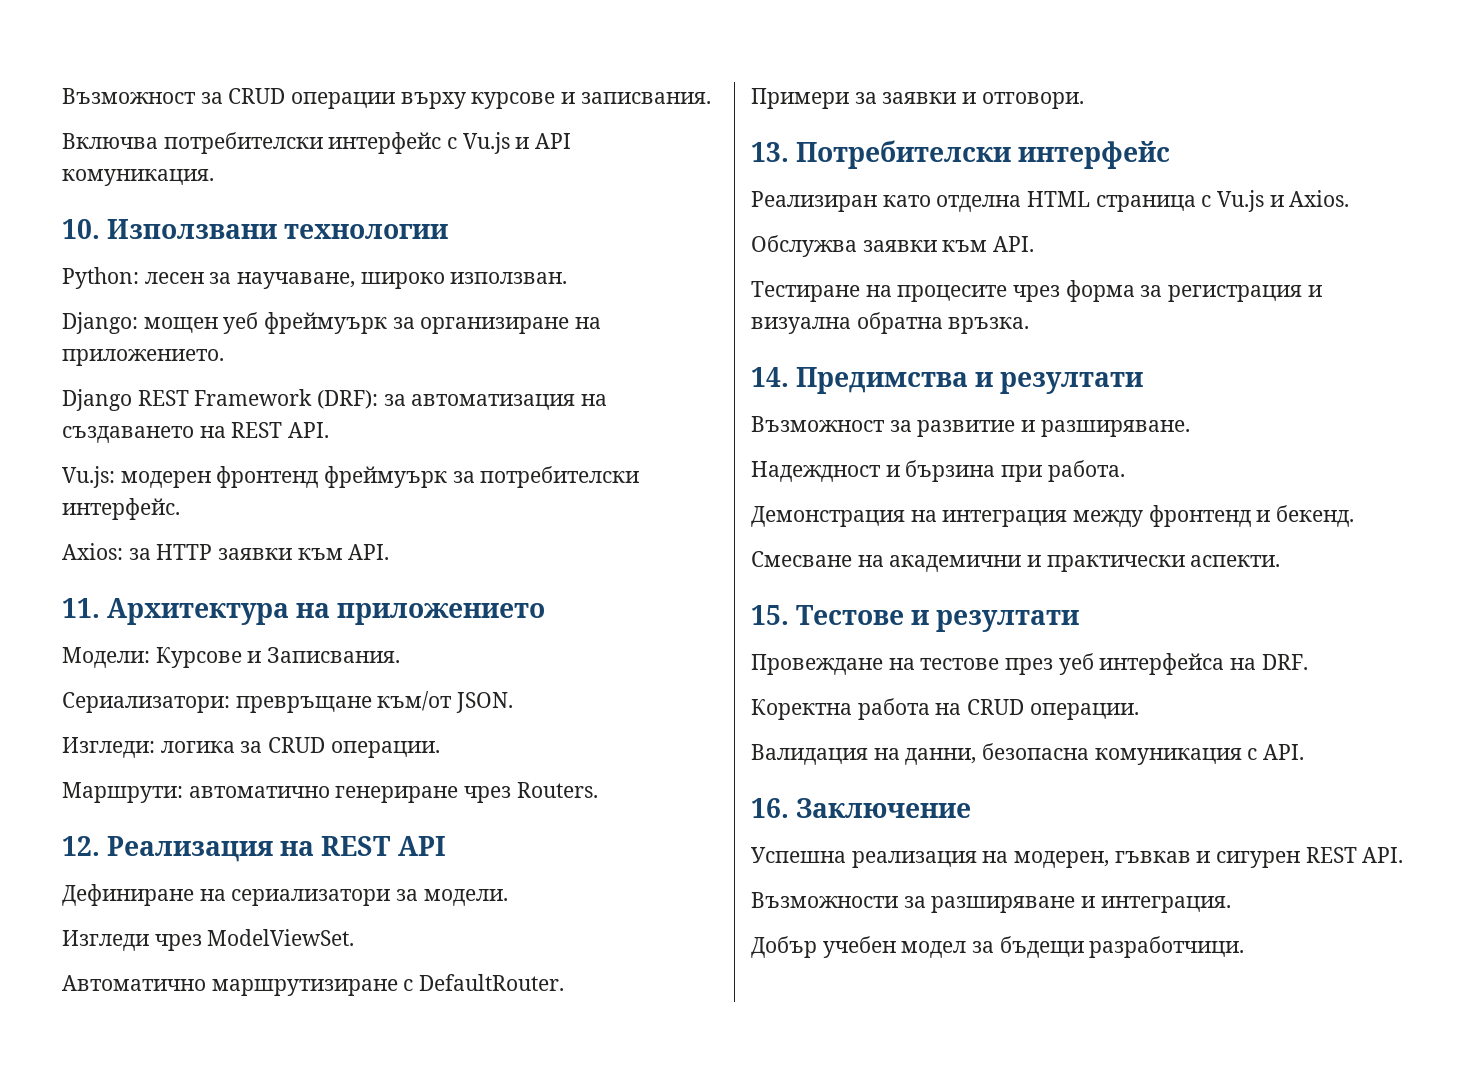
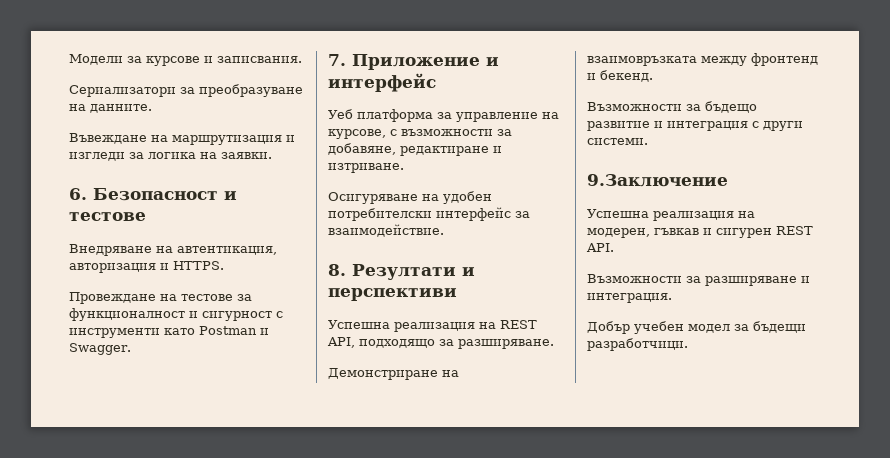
[62,88,711,109] [62,132,572,154] [62,169,214,186] [62,219,449,239] [62,267,568,289] [62,312,602,334] [62,349,224,366] [62,389,608,411] [62,422,330,443] [62,466,640,488] [62,498,180,520] [62,543,390,560] [62,598,546,625] [62,647,401,668] [62,691,514,713] [62,737,440,758] [62,782,598,803] [62,836,446,862] [62,884,508,906] [62,929,355,951] [62,974,565,996] [751,88,1084,109] [751,140,1171,169] [751,190,1350,212] [751,235,1035,257] [751,280,1322,302] [751,312,1030,334] [751,367,1144,394] [751,416,1190,437] [751,460,1125,482] [751,505,1355,527] [751,551,1281,572] [751,605,1080,632] [751,653,1308,675] [751,698,1139,720] [751,743,1305,765] [751,798,972,818] Възможност за CRUD операции върху курсове и записвания. // Включва потребителски интерфейс с Vu.js и API комуникация. // 10. Използвани технологии // Python: лесен за научаване, широко използван. // Django: мощен уеб фреймуърк за организиране на приложението. // Django REST Framework (DRF): за автоматизация на създаването на REST API. // Vu.js: модерен фронтенд фреймуърк за потребителски интерфейс. // Axios: за HTTP заявки към API. // 11. Архитектура на приложението // Модели: Курсове и Записвания. // Сериализатори: превръщане към/от JSON. // Изгледи: логика за CRUD операции. // Маршрути: автоматично генериране чрез Routers. // 12. Реализация на REST API // Дефиниране на сериализатори за модели. // Изгледи чрез ModelViewSet. // Автоматично маршрутизиране с DefaultRouter. // Примери за заявки и отговори. // 13. Потребителски интерфейс // Реализиран като отделна HTML страница с Vu.js и Axios. // Обслужва заявки към API. // Тестиране на процесите чрез форма за регистрация и визуална обратна връзка. // 14. Предимства и резултати // Възможност за развитие и разширяване. // Надеждност и бързина при работа. // Демонстрация на интеграция между фронтенд и бекенд. // Смесване на академични и практически аспекти. // 15. Тестове и резултати // Провеждане на тестове през уеб интерфейса на DRF. // Коректна работа на CRUD операции. // Валидация на данни, безопасна комуникация с API. // 16. Заключение -> [69,54,302,66] [69,84,303,97] [69,104,152,113] [69,133,295,145] [69,152,272,161] [69,188,237,201] [69,212,146,221] [69,244,277,256] [69,261,224,273] [69,292,252,304] [69,308,283,321] [69,326,269,338] [69,343,131,355] [328,54,499,70] [328,73,436,92] [328,109,559,122] [328,129,512,139] [328,143,502,156] [328,163,404,173] [328,191,492,204] [328,207,530,221] [328,224,444,237] [328,264,475,280] [328,288,457,301] [328,320,537,332] [327,337,554,349] [328,368,459,380] [587,53,818,66] [587,70,653,82] [587,101,757,113] [587,121,803,131] [587,138,648,145] [587,174,728,187] Модели за курсове и записвания. // Сериализатори за преобразуване на данните. // Въвеждане на маршрутизация и изгледи за логика на заявки. // 6. Безопасност и тестове // Внедряване на автентикация, авторизация и HTTPS. // Провеждане на тестове за функционалност и сигурност с инструменти като Postman и Swagger. // 7. Приложение и интерфейс // Уеб платформа за управление на курсове, с възможности за добавяне, редактиране и изтриване. // Осигуряване на удобен потребителски интерфейс за взаимодействие. // 8. Резултати и перспективи // Успешна реализация на REST API, подходящо за разширяване. // Демонстриране на взаимовръзката между фронтенд и бекенд. // Възможности за бъдещо развитие и интеграция с други системи. // 9.Заключение

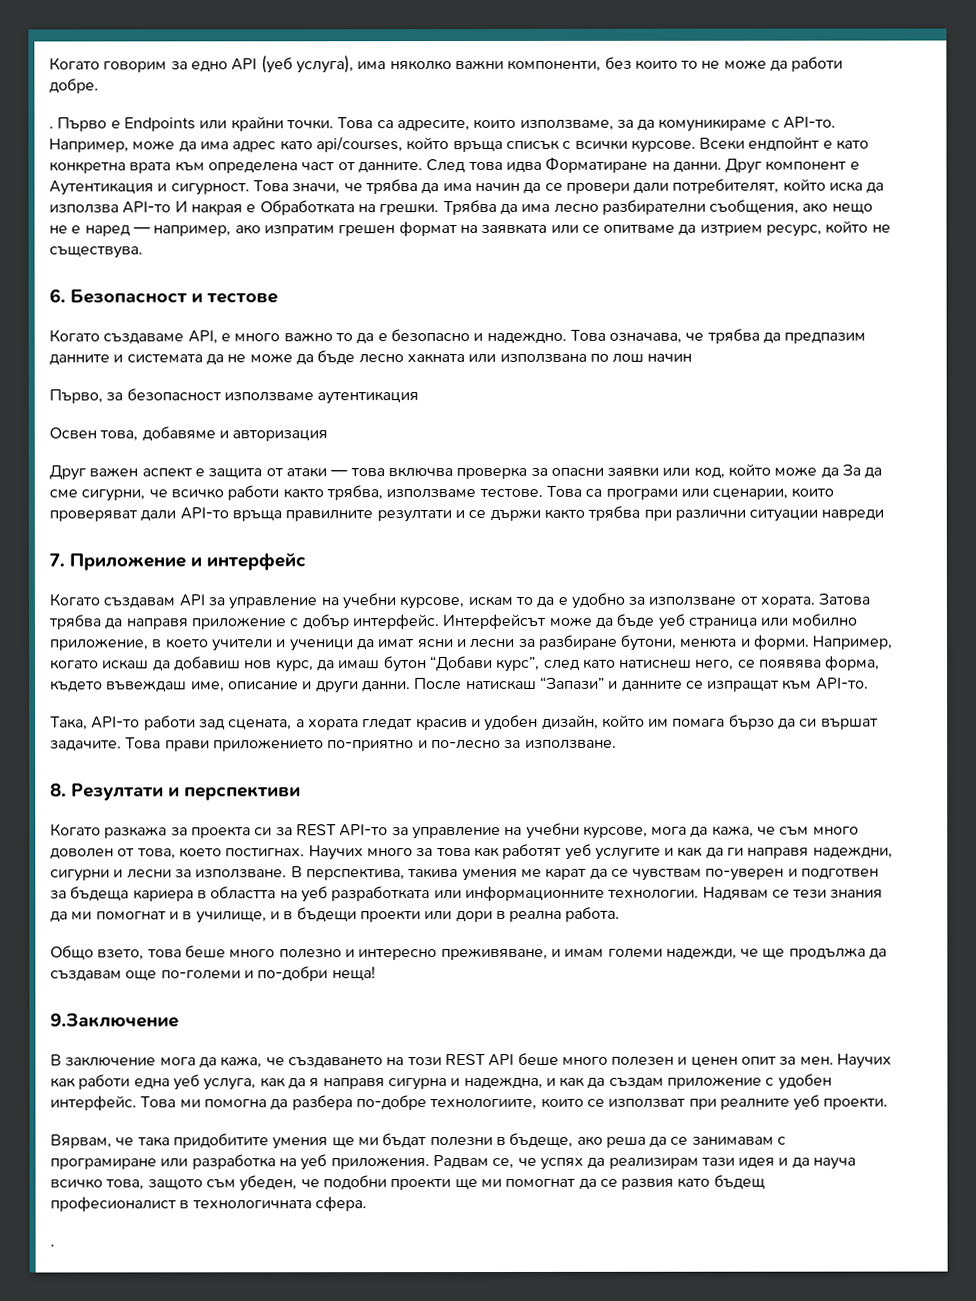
[69,54,302,66] [69,84,303,97] [69,104,152,113] [69,133,295,145] [69,152,272,161] [69,188,237,201] [69,212,146,221] [69,244,277,256] [69,261,224,273] [69,292,252,304] [69,308,283,321] [69,326,269,338] [69,343,131,355] [328,54,499,70] [328,73,436,92] [328,109,559,122] [328,129,512,139] [328,143,502,156] [328,163,404,173] [328,191,492,204] [328,207,530,221] [328,224,444,237] [328,264,475,280] [328,288,457,301] [328,320,537,332] [327,337,554,349] [328,368,459,380] [587,53,818,66] [587,70,653,82] [587,101,757,113] [587,121,803,131] [587,138,648,145] [587,174,728,187] [587,209,755,221] [587,226,813,238] [586,243,614,252] [587,274,810,286] [587,293,672,303] [587,321,806,334] [587,338,688,351] Модели за курсове и записвания. // Сериализатори за преобразуване на данните. // Въвеждане на маршрутизация и изгледи за логика на заявки. // 6. Безопасност и тестове // Внедряване на автентикация, авторизация и HTTPS. // Провеждане на тестове за функционалност и сигурност с инструменти като Postman и Swagger. // 7. Приложение и интерфейс // Уеб платформа за управление на курсове, с възможности за добавяне, редактиране и изтриване. // Осигуряване на удобен потребителски интерфейс за взаимодействие. // 8. Резултати и перспективи // Успешна реализация на REST API, подходящо за разширяване. // Демонстриране на взаимовръзката между фронтенд и бекенд. // Възможности за бъдещо развитие и интеграция с други системи. // 9.Заключение // Успешна реализация на модерен, гъвкав и сигурен REST API. // Възможности за разширяване и интеграция. // Добър учебен модел за бъдещи разработчици. -> [49,55,844,74] [49,78,99,94] [49,116,837,132] [49,136,870,153] [49,156,860,174] [49,178,885,196] [49,199,873,216] [49,220,891,237] [49,246,143,259] [49,288,278,304] [49,328,867,345] [49,350,693,366] [49,388,420,405] [49,426,329,442] [49,463,883,481] [49,485,835,502] [49,505,885,523] [49,552,306,571] [49,592,871,610] [48,613,858,630] [49,634,893,652] [50,655,881,673] [50,676,869,694] [50,714,879,732] [50,737,617,752] [50,783,301,801] [50,822,859,840] [50,843,893,861] [50,866,880,882] [50,885,884,903] [50,906,621,924] [50,945,888,961] [50,966,376,982] [50,1012,179,1028] [50,1052,893,1069] [50,1073,832,1091] [50,1094,889,1111] [50,1132,787,1150] [50,1154,857,1171] [50,1174,765,1192] [50,1196,367,1212] [50,1244,55,1247] Когато говорим за едно API (уеб услуга), има няколко важни компоненти, без които то не може да работи добре. // . Първо е Endpoints или крайни точки. Това са адресите, които използваме, за да комуникираме с API-то. Например, може да има адрес като api/courses, който връща списък с всички курсове. Всеки ендпойнт е като конкретна врата към определена част от данните. След това идва Форматиране на данни. Друг компонент е Аутентикация и сигурност. Това значи, че трябва да има начин да се провери дали потребителят, който иска да използва API-то И накрая е Обработката на грешки. Трябва да има лесно разбирателни съобщения, ако нещо не е наред — например, ако изпратим грешен формат на заявката или се опитваме да изтрием ресурс, който не съществува. // 6. Безопасност и тестове // Когато създаваме API, е много важно то да е безопасно и надеждно. Това означава, че трябва да предпазим данните и системата да не може да бъде лесно хакната или използвана по лош начин // Първо, за безопасност използваме аутентикация // Освен това, добавяме и авторизация // Друг важен аспект е защита от атаки — това включва проверка за опасни заявки или код, който може да За да сме сигурни, че всичко работи както трябва, използваме тестове. Това са програми или сценарии, които проверяват дали API-то връща правилните резултати и се държи както трябва при различни ситуации навреди // 7. Приложение и интерфейс // Когато създавам API за управление на учебни курсове, искам то да е удобно за използване от хората. Затова трябва да направя приложение с добър интерфейс. Интерфейсът може да бъде уеб страница или мобилно приложение, в което учители и ученици да имат ясни и лесни за разбиране бутони, менюта и форми. Например, когато искаш да добавиш нов курс, да имаш бутон “Добави курс”, след като натиснеш него, се появява форма, където въвеждаш име, описание и други данни. После натискаш “Запази” и данните се изпращат към API-то. // Така, API-то работи зад сцената, а хората гледат красив и удобен дизайн, който им помага бързо да си вършат задачите. Това прави приложението по-приятно и по-лесно за използване. // 8. Резултати и перспективи // Когато разкажа за проекта си за REST API-то за управление на учебни курсове, мога да кажа, че съм много доволен от това, което постигнах. Научих много за това как работят уеб услугите и как да ги направя надеждни, сигурни и лесни за използване. В перспектива, такива умения ме карат да се чувствам по-уверен и подготвен за бъдеща кариера в областта на уеб разработката или информационните технологии. Надявам се тези знания да ми помогнат и в училище, и в бъдещи проекти или дори в реална работа. // Общо взето, това беше много полезно и интересно преживяване, и имам големи надежди, че ще продължа да създавам още по-големи и по-добри неща! // 9.Заключение // В заключение мога да кажа, че създаването на този REST API беше много полезен и ценен опит за мен. Научих как работи една уеб услуга, как да я направя сигурна и надеждна, и как да създам приложение с удобен интерфейс. Това ми помогна да разбера по-добре технологиите, които се използват при реалните уеб проекти. // Вярвам, че така придобитите умения ще ми бъдат полезни в бъдеще, ако реша да се занимавам с програмиране или разработка на уеб приложения. Радвам се, че успях да реализирам тази идея и да науча всичко това, защото съм убеден, че подобни проекти ще ми помогнат да се развия като бъдещ професионалист в технологичната сфера. // .

